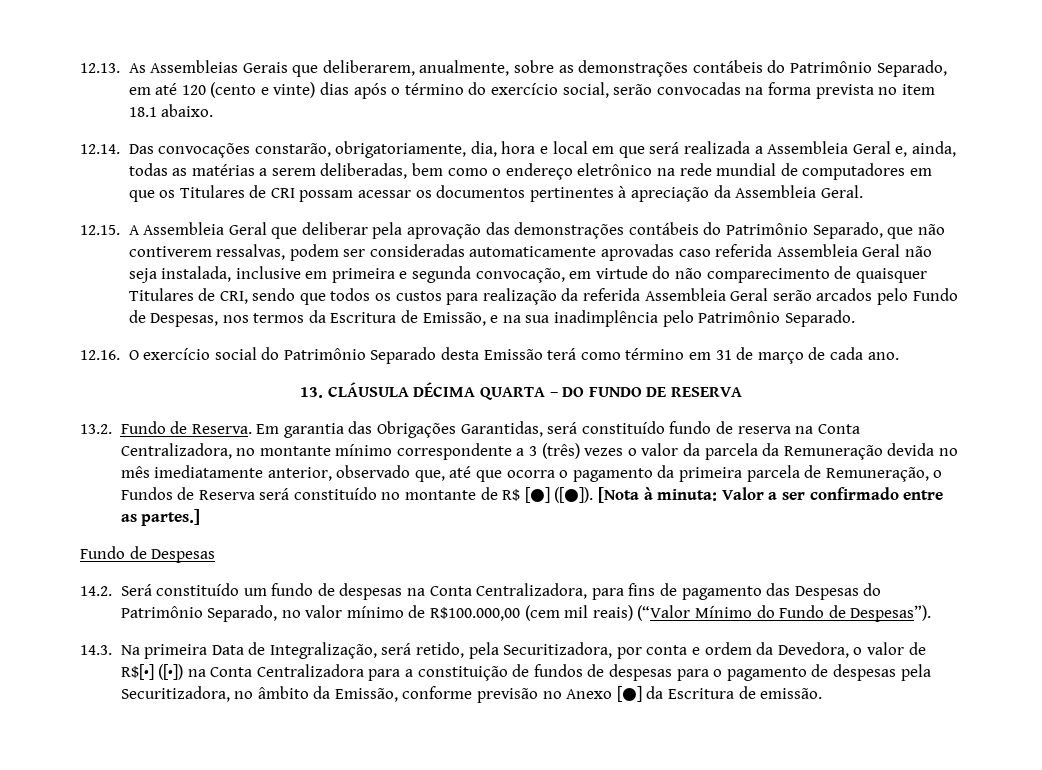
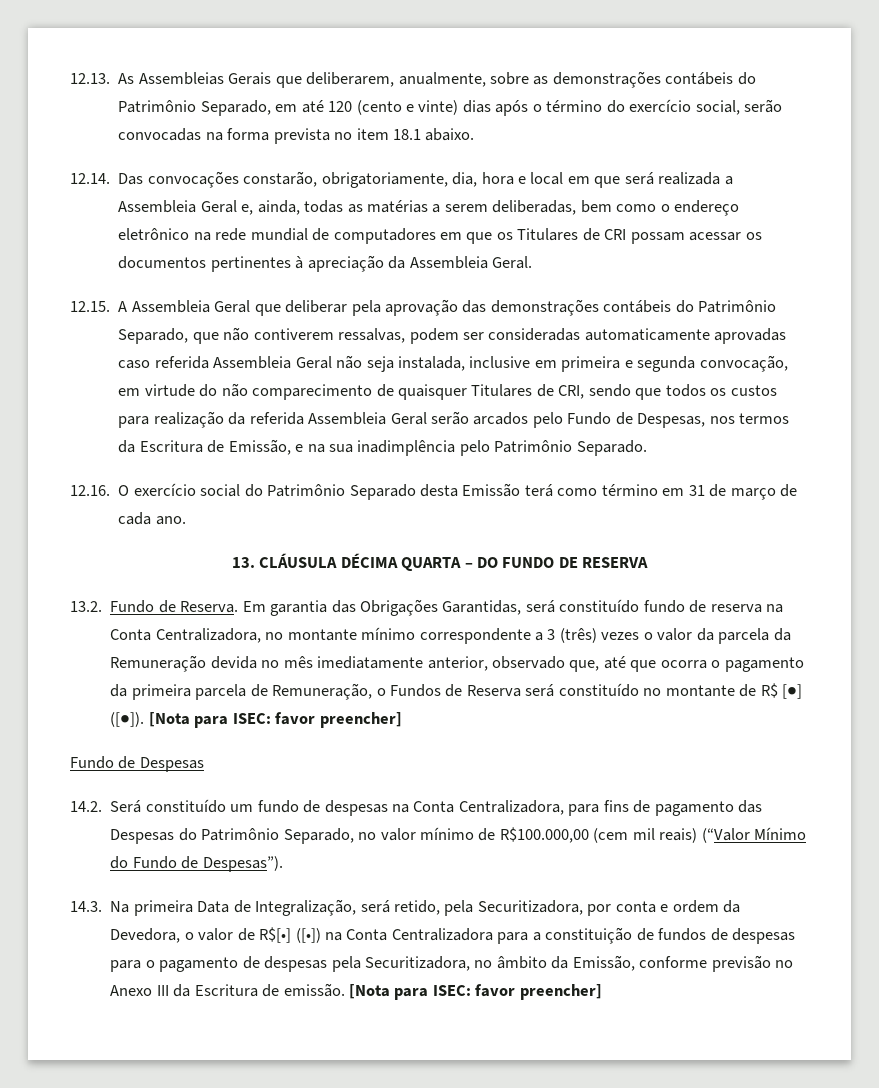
[643,487,944,501] [120,509,201,526] à minuta: Valor a ser confirmado entre as partes.] -> [194,712,402,728] para ISEC: favor preencher]
[616,686,642,702] [●] -> [156,985,169,996] III
(823, 693) none -> [348,984,602,1000] [Nota para ISEC: favor preencher]

